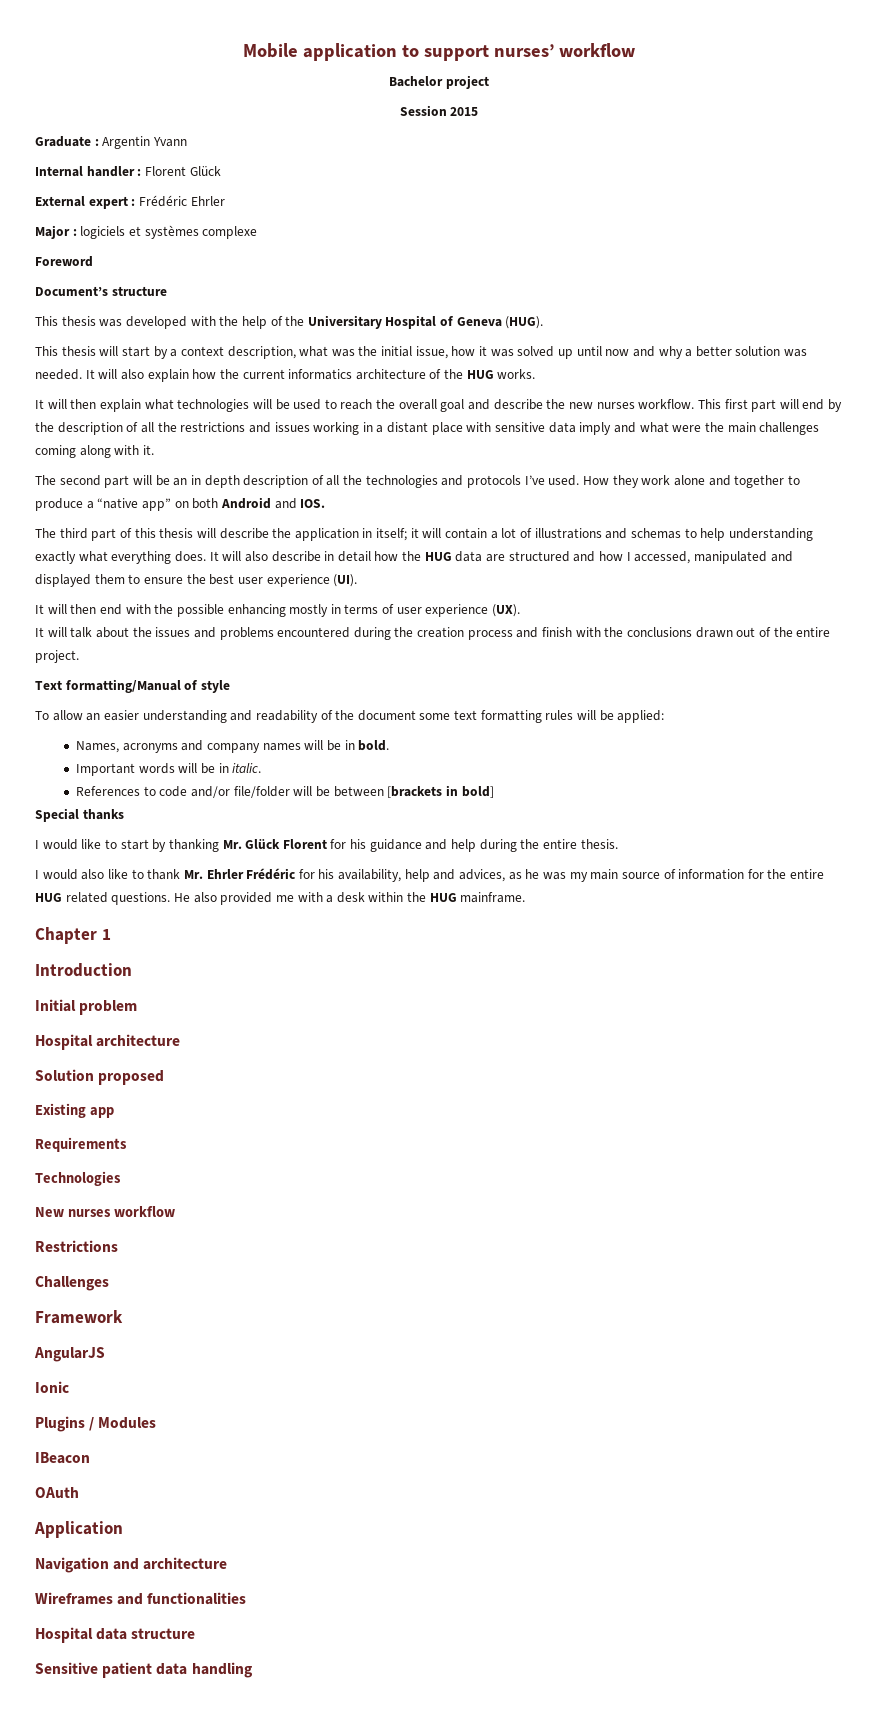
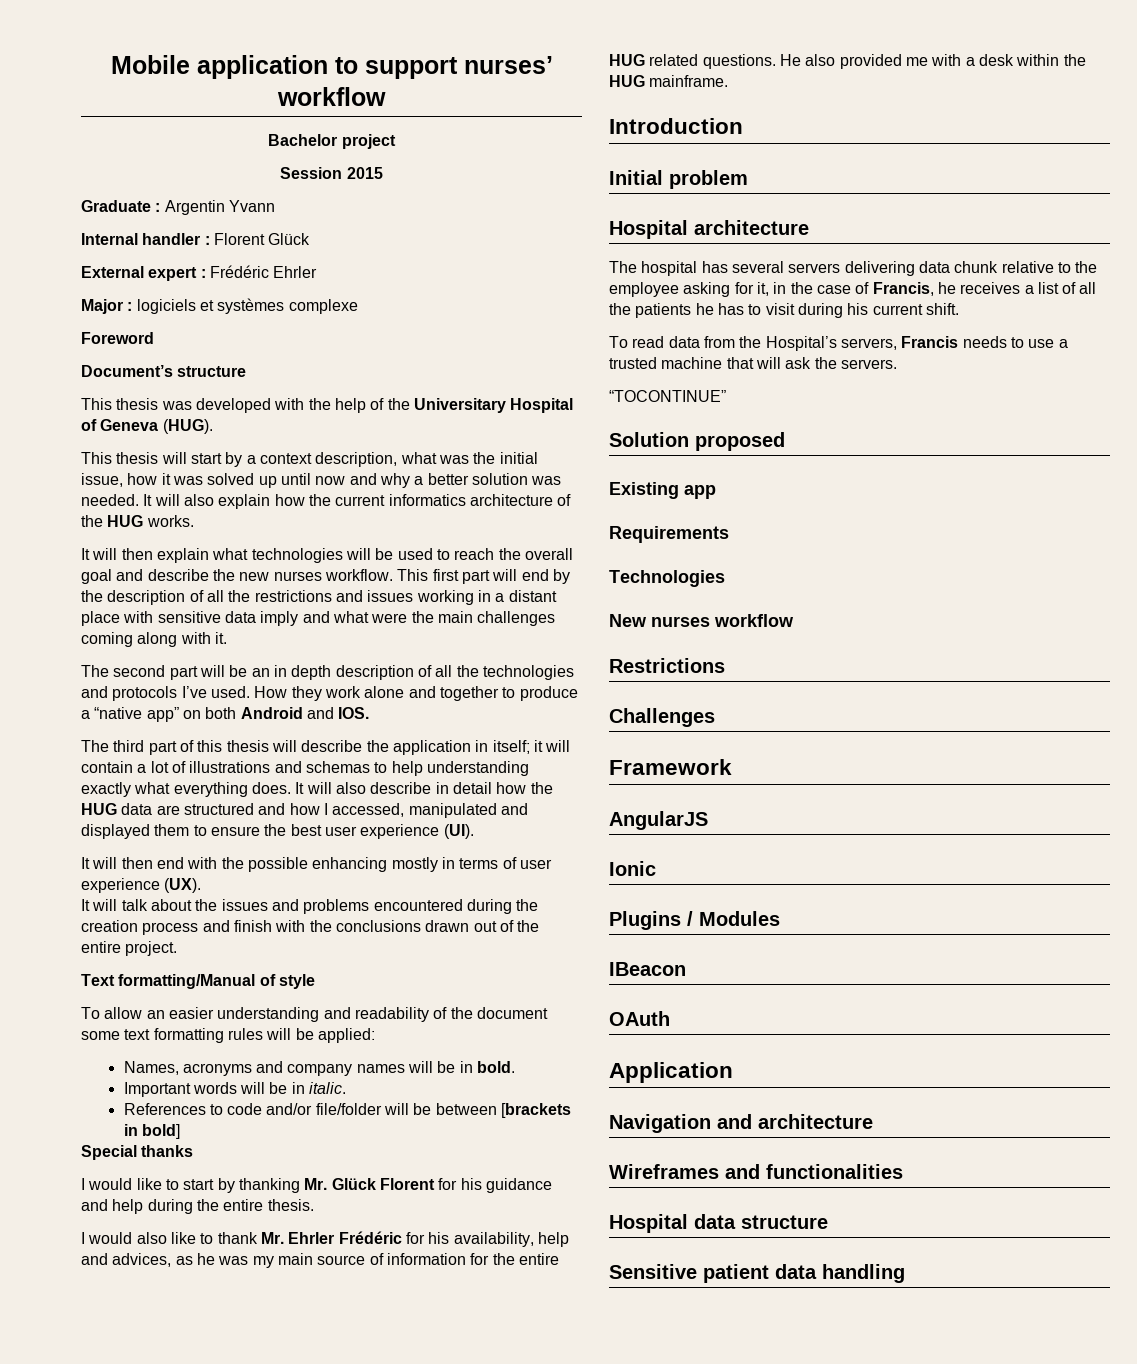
[35,927,111,944] // Chapter 1 -> (729, 81) none
(181, 1040) none -> [609,261,1098,276] [609,282,1097,297] [609,303,959,318] [609,336,1068,351] [609,357,897,369] [609,390,726,402] // The hospital has several servers delivering data chunk relative to the employee asking for it, in the case of Francis, he receives a list of all the patients he has to visit during his current shift. // To read data from the Hospital’s servers, Francis needs to use a trusted machine that will ask the servers. // “TOCONTINUE”

